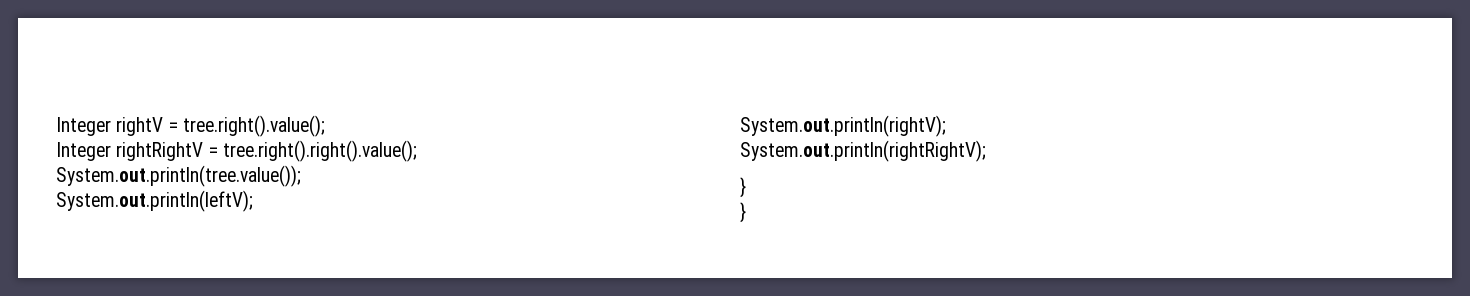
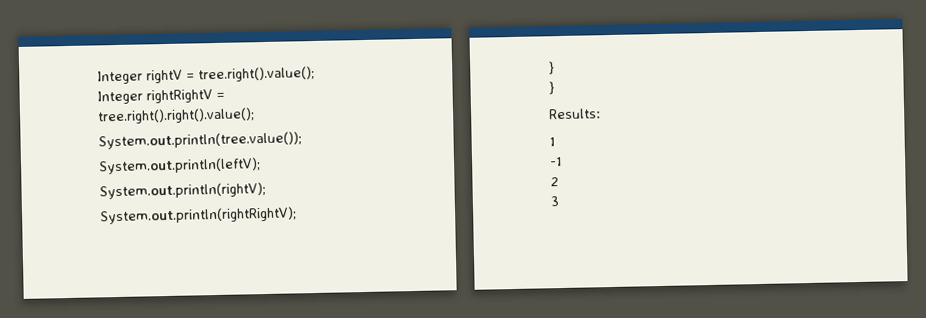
(746, 212) none -> [549,108,601,120] [549,137,556,147] [549,156,563,167] [550,177,559,187] [550,196,559,207] // Results: // 1 // -1 // 2 // 3

